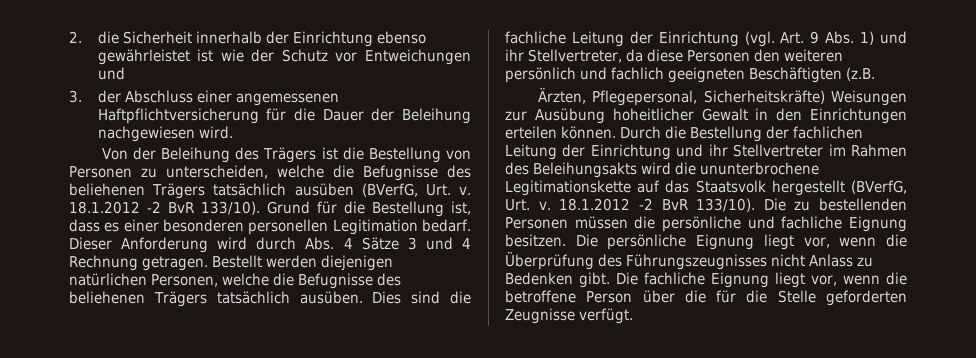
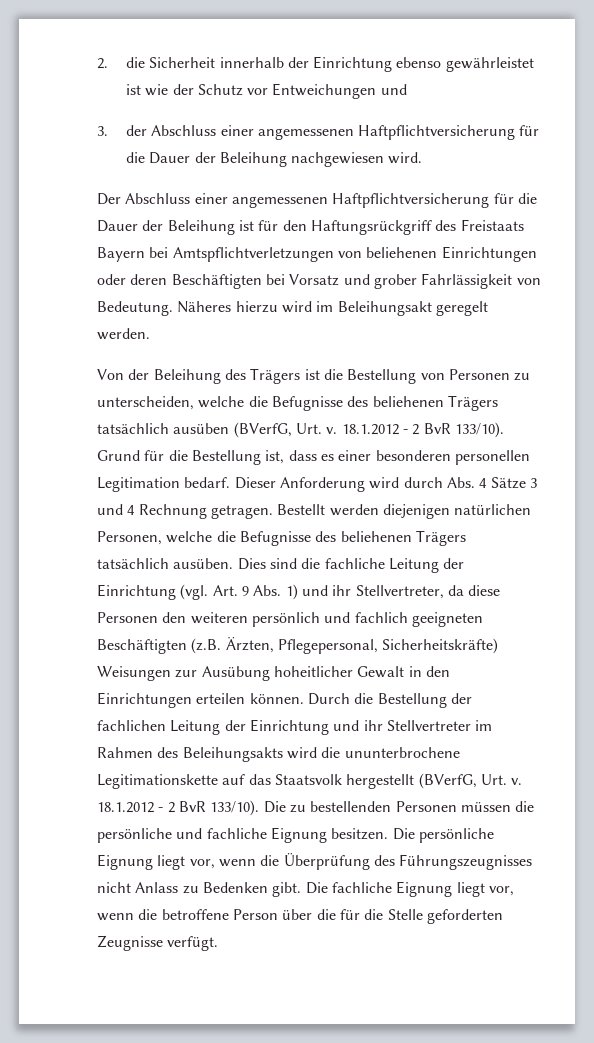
(233, 132) none -> [97,193,537,208] [97,219,524,235] [97,246,537,262] [97,273,541,289] [97,301,488,316] [97,328,150,340] // Der Abschluss einer angemessenen Haftpflichtversicherung für die Dauer der Beleihung ist für den Haftungsrückgriff des Freistaats Bayern bei Amtspflichtverletzungen von beliehenen Einrichtungen oder deren Beschäftigten bei Vorsatz und grober Fahrlässigkeit von Bedeutung. Näheres hierzu wird im Beleihungsakt geregelt werden.
[147,201,161,213] -2 -> [402,424,420,435] - 2
(875, 74) // -> (222, 646) none
[638,198,653,210] -2 -> [158,802,175,813] - 2

